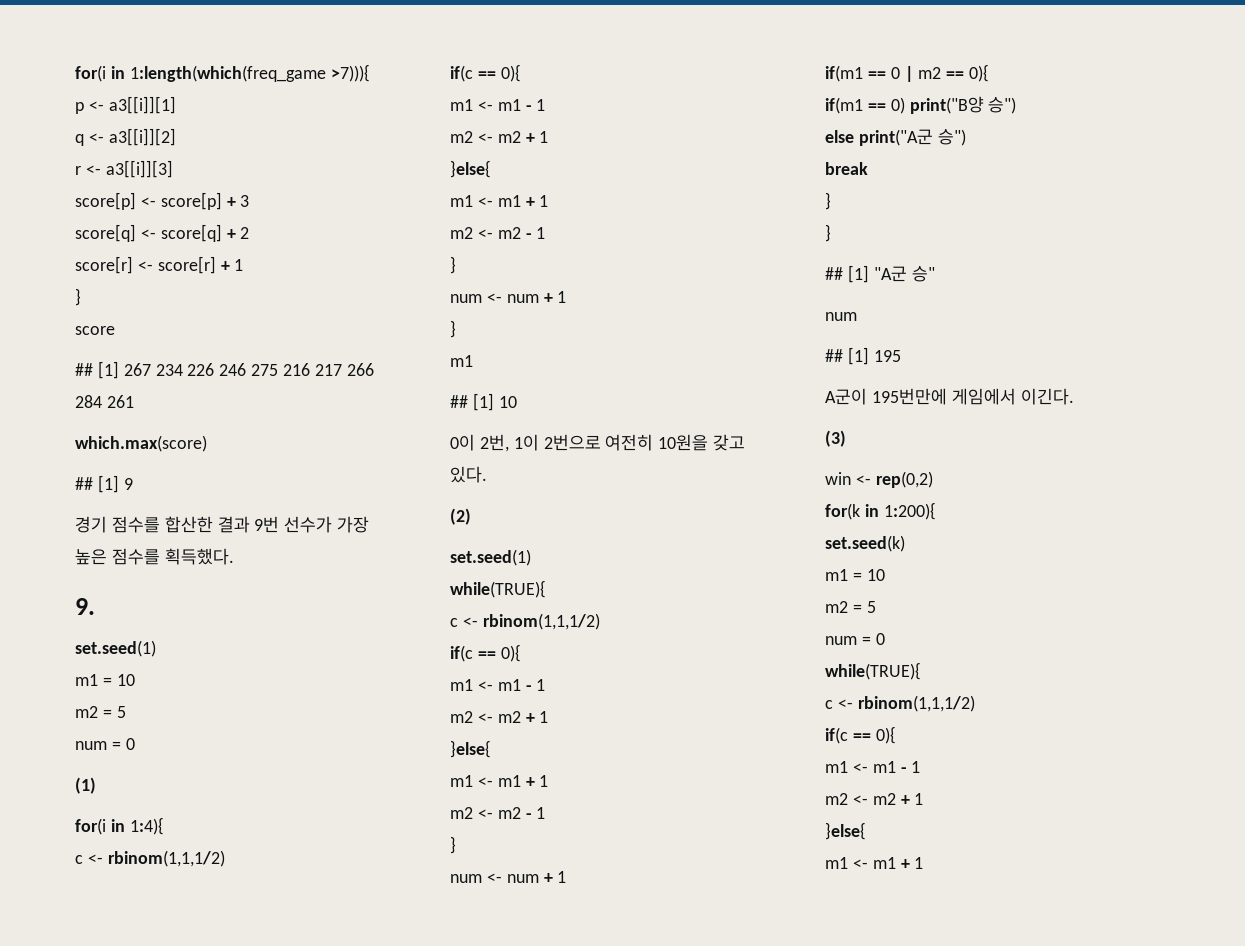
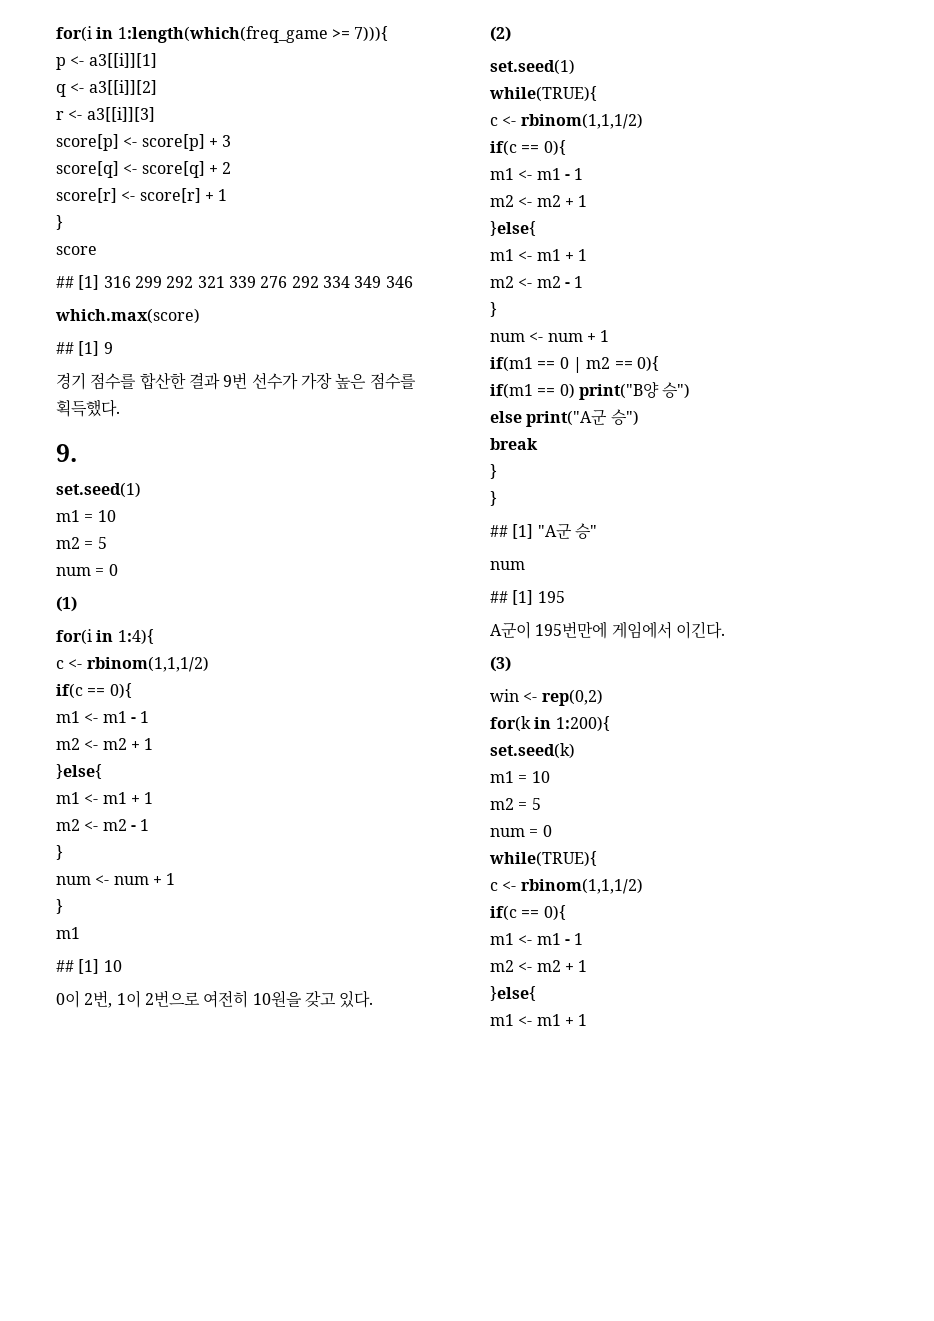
[330,64,370,82] >7))){ -> [331,26,389,42] >= 7))){
[123,363,374,376] [75,395,134,408] 267 234 226 246 275 216 217 266 284 261 -> [103,276,413,288] 316 299 292 321 339 276 292 334 349 346

